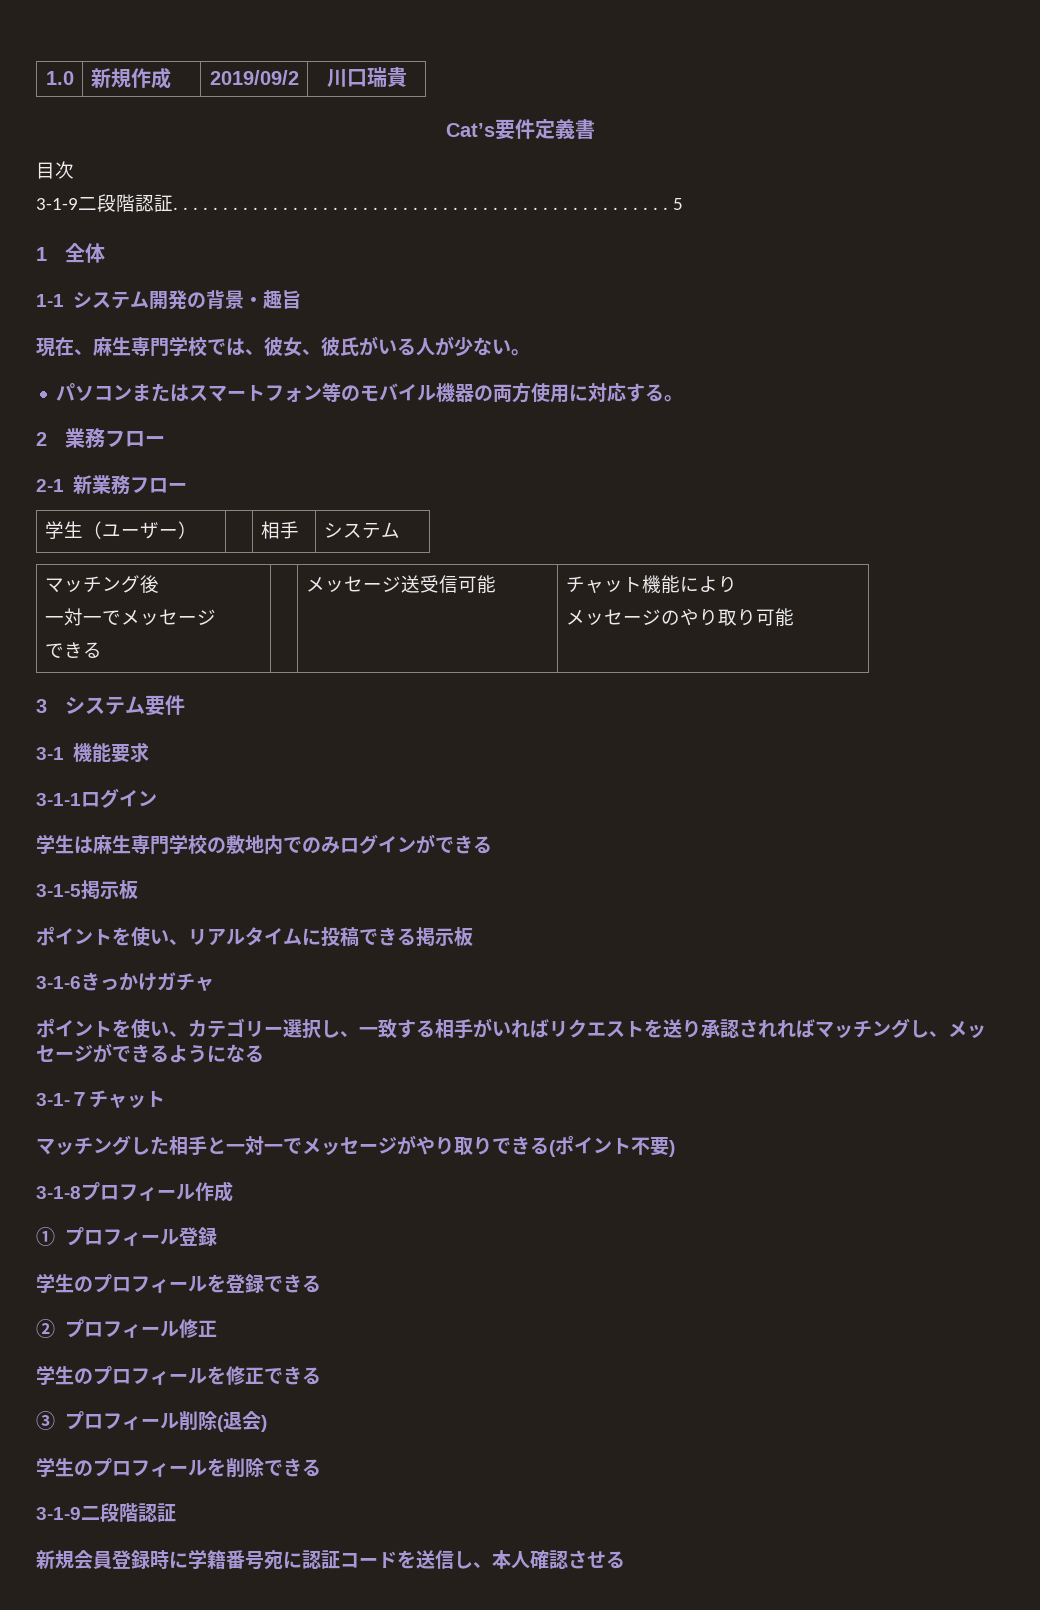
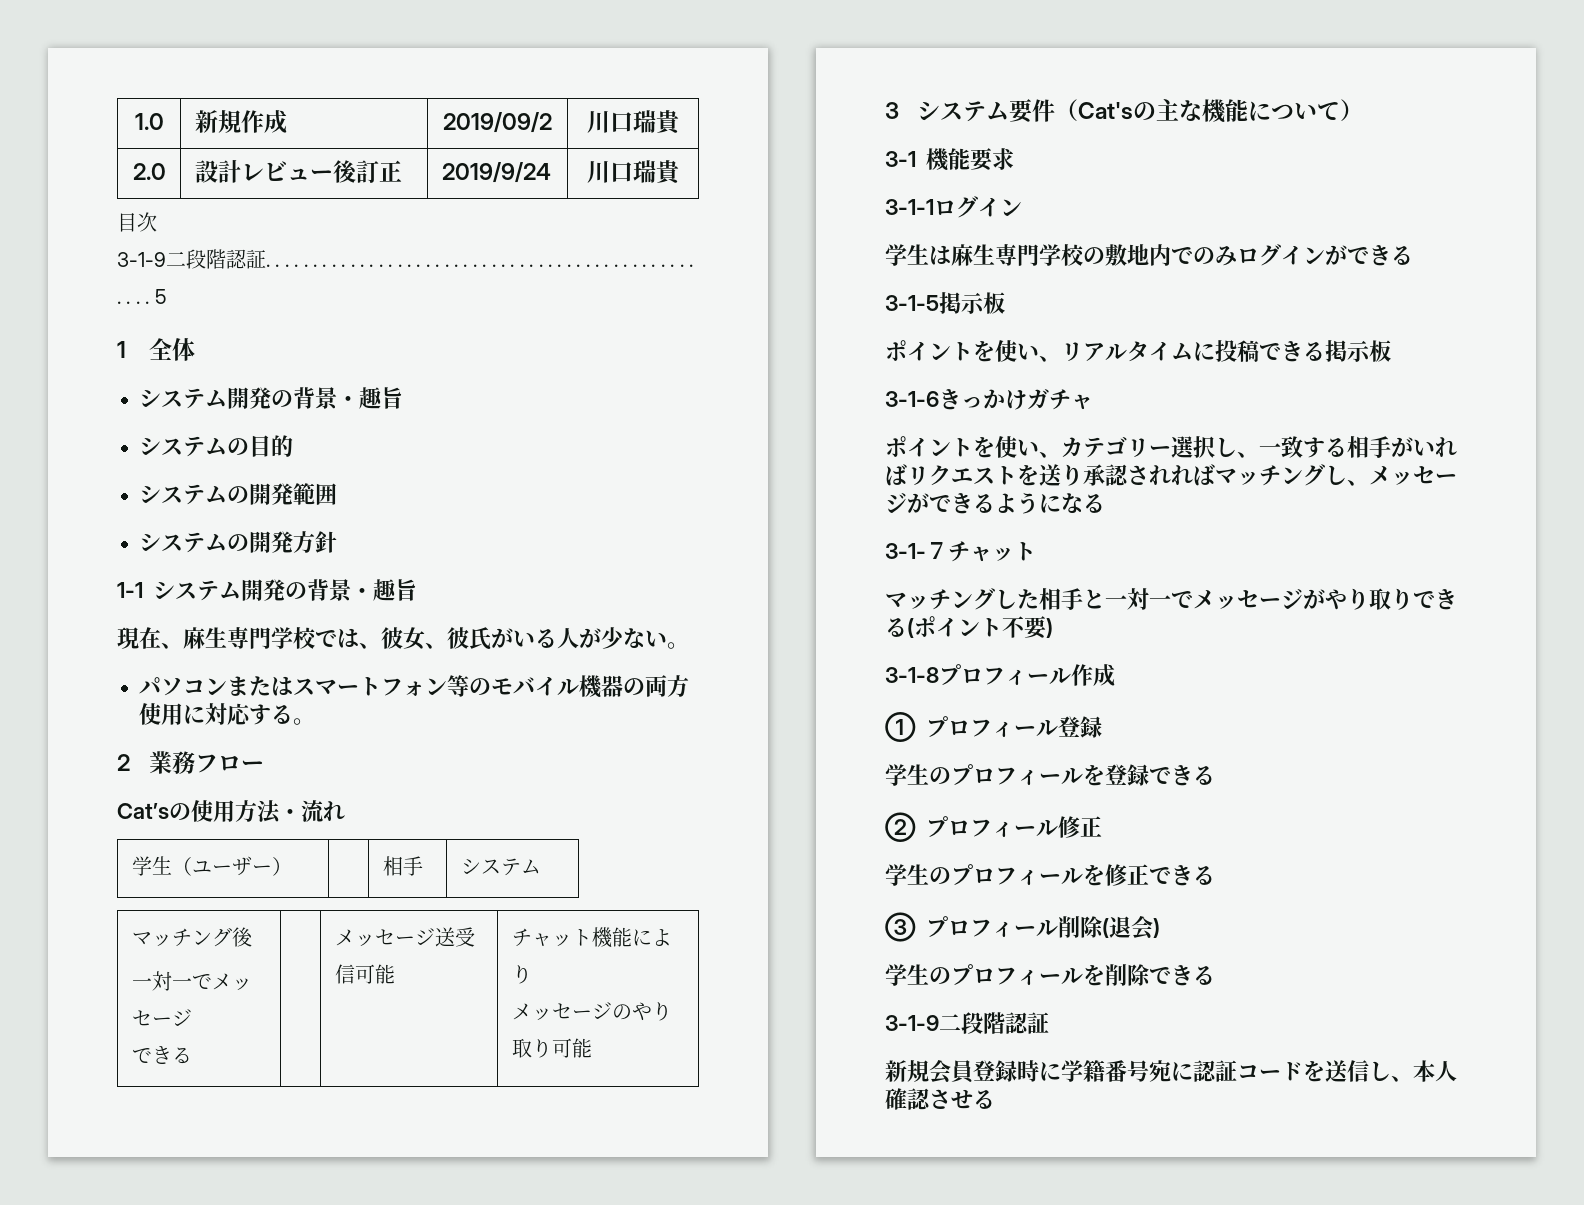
[445,119,595,140] // Cat’s要件定義書 -> [132,163,166,180] [194,160,402,183] [441,162,551,183] [587,160,682,185] // 2.0 | 設計レビュー後訂正 | 2019/9/24 | 川口瑞貴
(106, 253) none -> [139,387,403,410] [139,435,293,457] [139,483,337,505] [139,531,337,553] // システム開発の背景・趣旨 // システムの目的 // システムの開発範囲 // システムの開発方針
[36,475,188,495] 2-1新業務フロー -> [117,800,345,824] Cat’sの使用方法・流れ
(186, 705) none -> [1055,99,1364,123] （Cat'sの主な機能について）

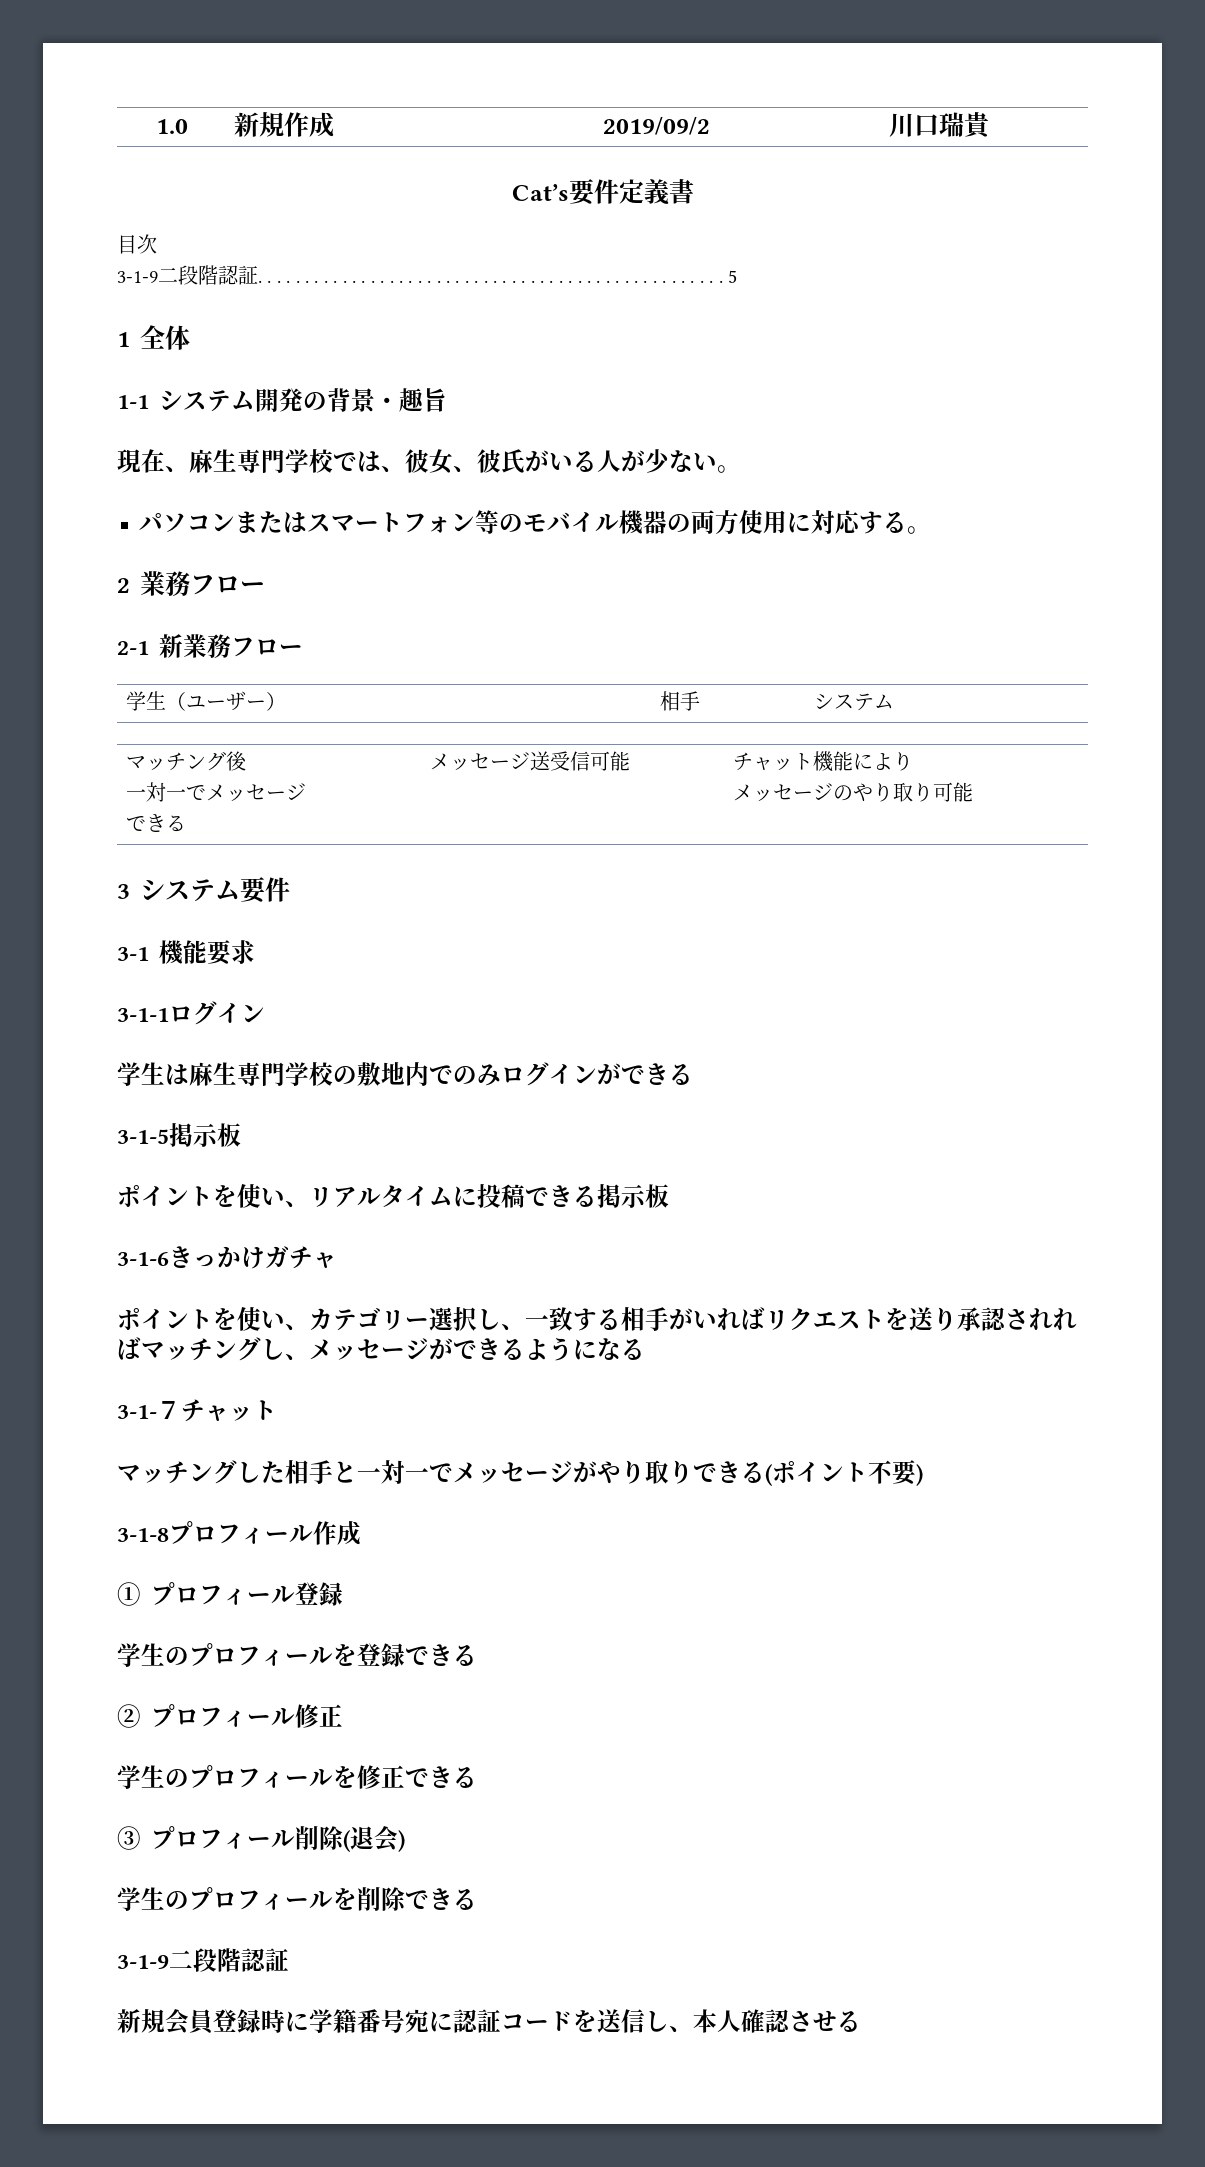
[132,163,166,180] [194,160,402,183] [441,162,551,183] [587,160,682,185] // 2.0 | 設計レビュー後訂正 | 2019/9/24 | 川口瑞貴 -> [511,179,694,205] // Cat’s要件定義書
[139,387,403,410] [139,435,293,457] [139,483,337,505] [139,531,337,553] // システム開発の背景・趣旨 // システムの目的 // システムの開発範囲 // システムの開発方針 -> (190, 337) none
[117,800,345,824] Cat’sの使用方法・流れ -> [117,634,303,658] 2-1新業務フロー
[1055,99,1364,123] （Cat'sの主な機能について） -> (290, 889) none

